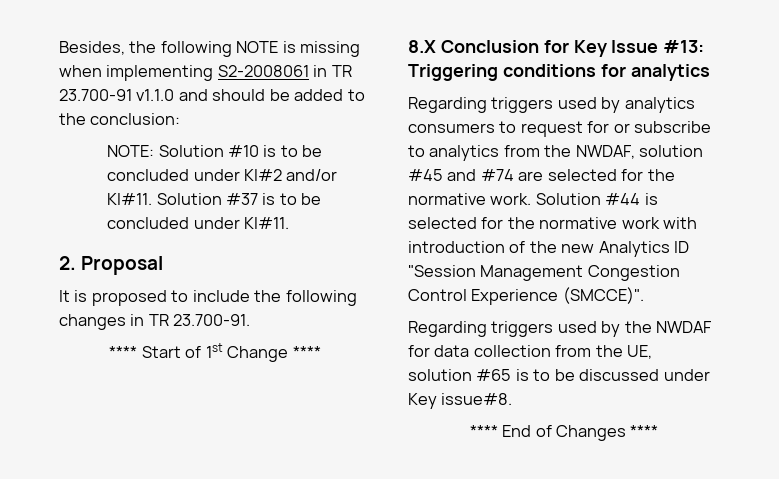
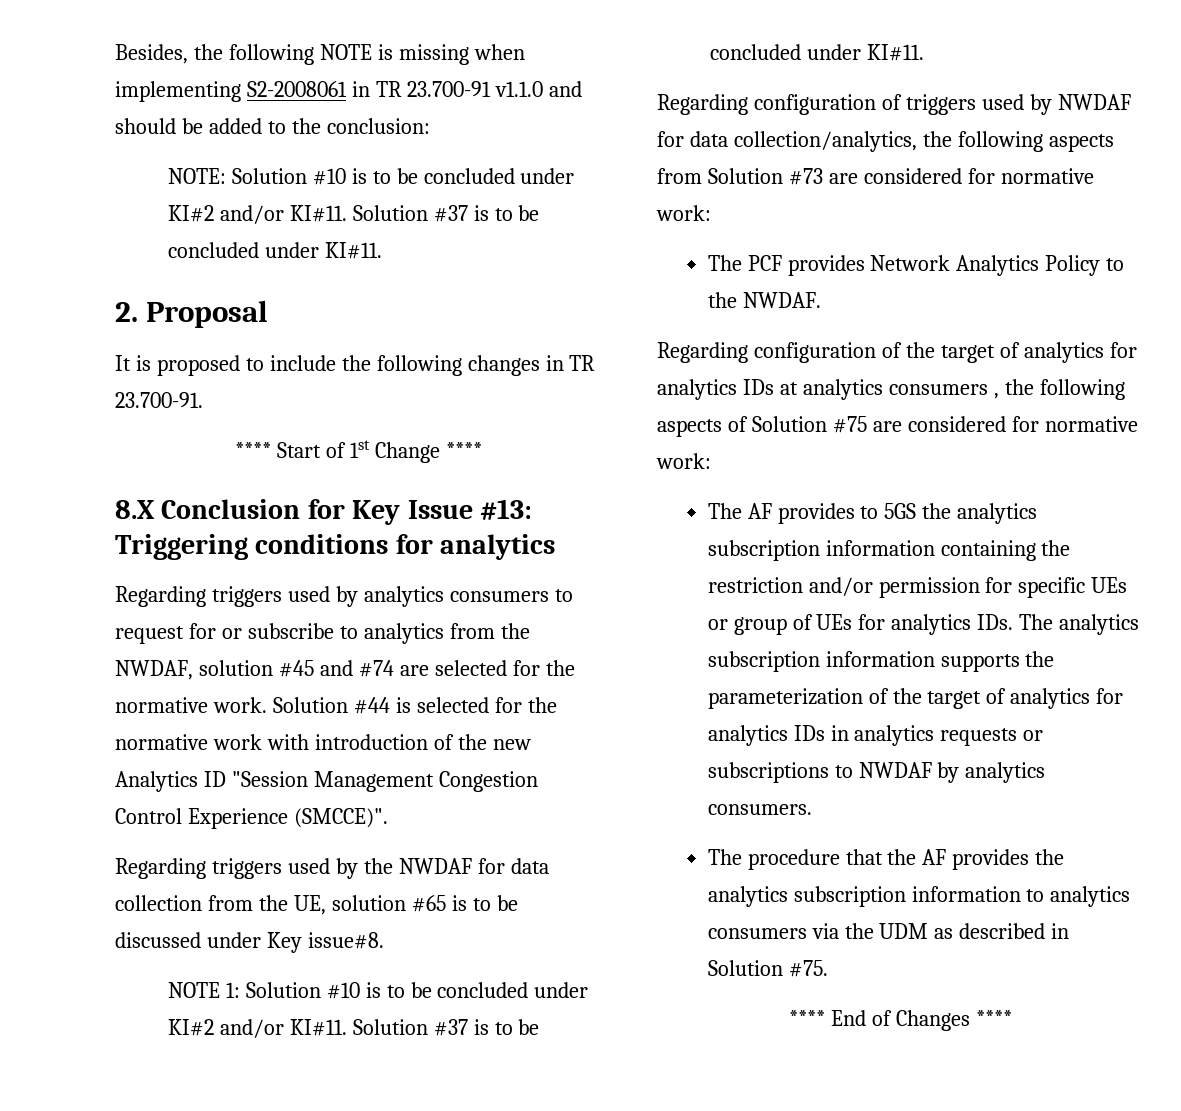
(513, 399) none -> [167,982,589,999] [167,1019,540,1038] [709,44,924,61] [657,94,1131,115] [657,131,1114,152] [657,168,1094,185] [656,205,711,221] [707,255,1125,276] [707,292,821,308] [657,342,1137,363] [657,379,1125,400] [657,416,1138,437] [656,453,711,469] [707,503,1038,524] [707,540,1071,561] [707,577,1128,598] [707,614,1140,635] [707,651,1055,672] [707,688,1124,709] [707,725,1044,746] [707,762,1046,783] [707,804,812,815] [707,849,1065,870] [707,886,1131,907] [707,923,1070,939] [707,960,828,977] // NOTE 1: Solution #10 is to be concluded under KI#2 and/or KI#11. Solution #37 is to be concluded under KI#11. // Regarding configuration of triggers used by NWDAF for data collection/analytics, the following aspects from Solution #73 are considered for normative work: // The PCF provides Network Analytics Policy to the NWDAF. // Regarding configuration of the target of analytics for analytics IDs at analytics consumers , the following aspects of Solution #75 are considered for normative work: // The AF provides to 5GS the analytics subscription information containing the restriction and/or permission for specific UEs or group of UEs for analytics IDs. The analytics subscription information supports the parameterization of the target of analytics for analytics IDs in analytics requests or subscriptions to NWDAF by analytics consumers. // The procedure that the AF provides the analytics subscription information to analytics consumers via the UDM as described in Solution #75.

